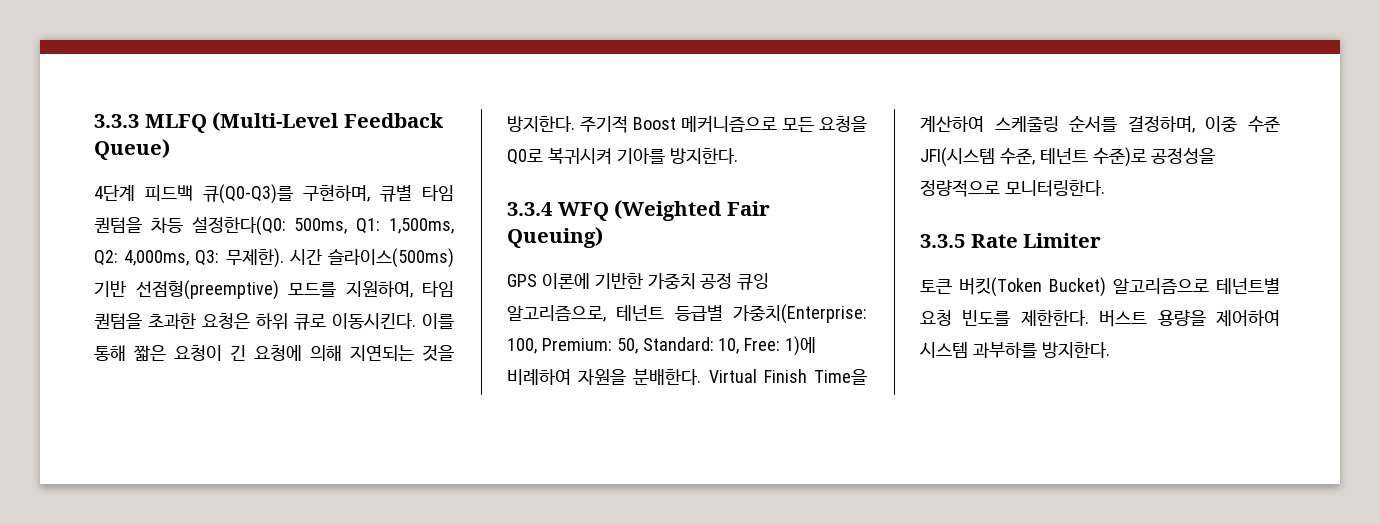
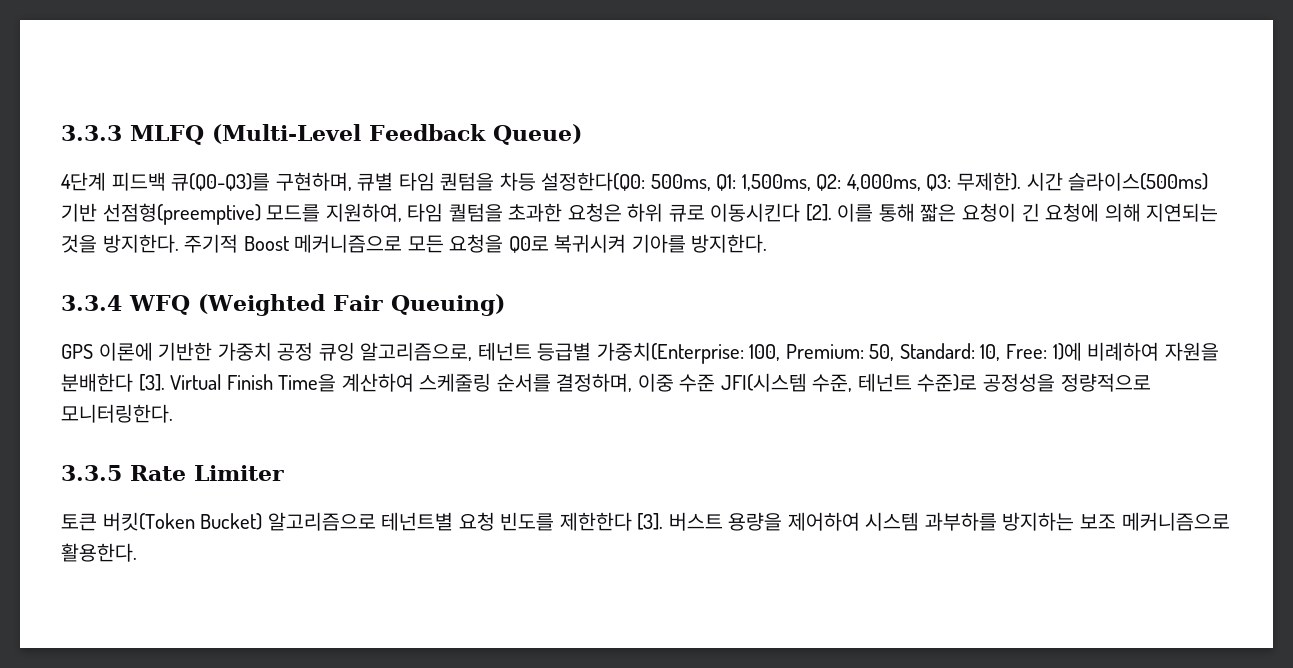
[94,313,142,329] 퀀텀을 -> [448,203,503,222] 퀄텀을
[332,313,416,329] 이동시킨다. -> [710,203,832,222] 이동시킨다 [2].
[633,368,702,385] 분배한다. -> [61,373,165,392] 분배한다 [3].
[1020,310,1089,326] 제한한다. -> [559,512,664,531] 제한한다 [3].
[1041,342,1110,358] 방지한다. -> [1002,512,1230,531] [61,543,137,562] 방지하는 보조 메커니즘으로 활용한다.

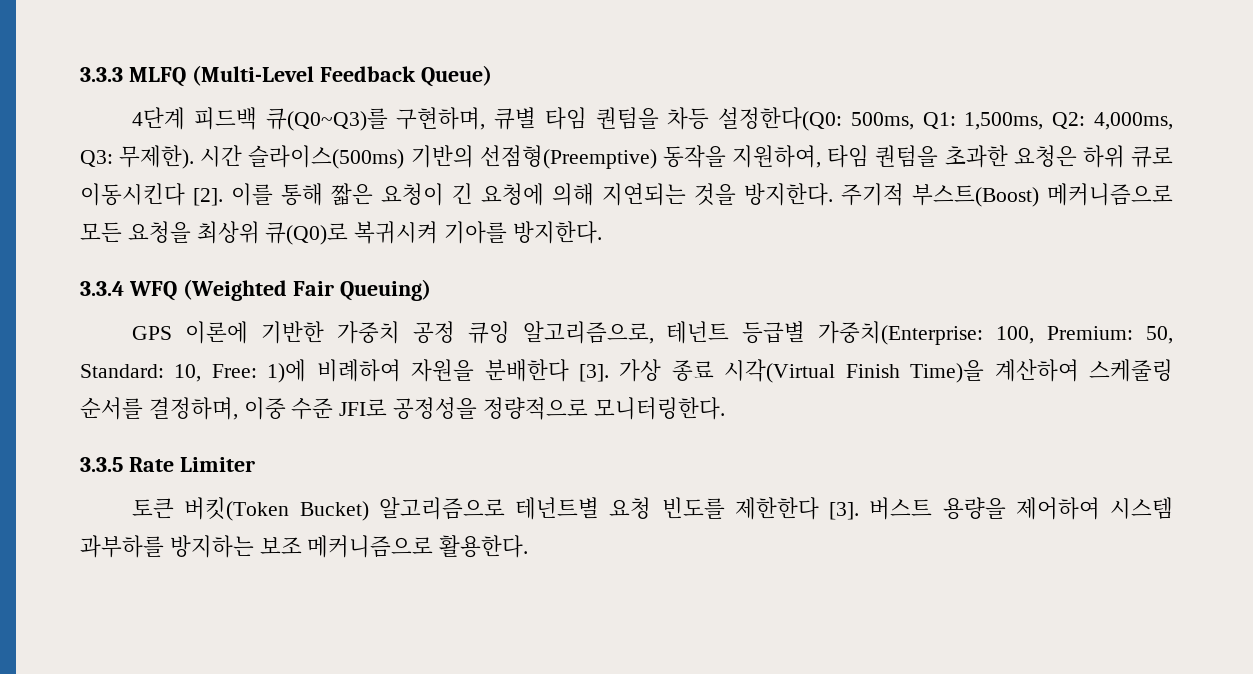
[171,173,271,191] 큐(Q0-Q3)를 -> [265,108,388,131] 큐(Q0~Q3)를
[61,203,321,225] 기반 선점형(preemptive) 모드를 -> [410,145,726,169] 기반의 선점형(Preemptive) 동작을
[448,203,503,222] 퀄텀을 -> [875,145,939,167] 퀀텀을
[243,236,289,251] Boost -> [912,183,1039,207] 부스트(Boost)
[508,236,549,253] Q0로 -> [196,221,349,245] 최상위 큐(Q0)로
[170,374,337,392] Virtual Finish Time을 -> [619,359,985,383] 가상 종료 시각(Virtual Finish Time)을
[720,373,978,392] JFI(시스템 수준, 테넌트 수준)로 -> [339,399,388,416] JFI로

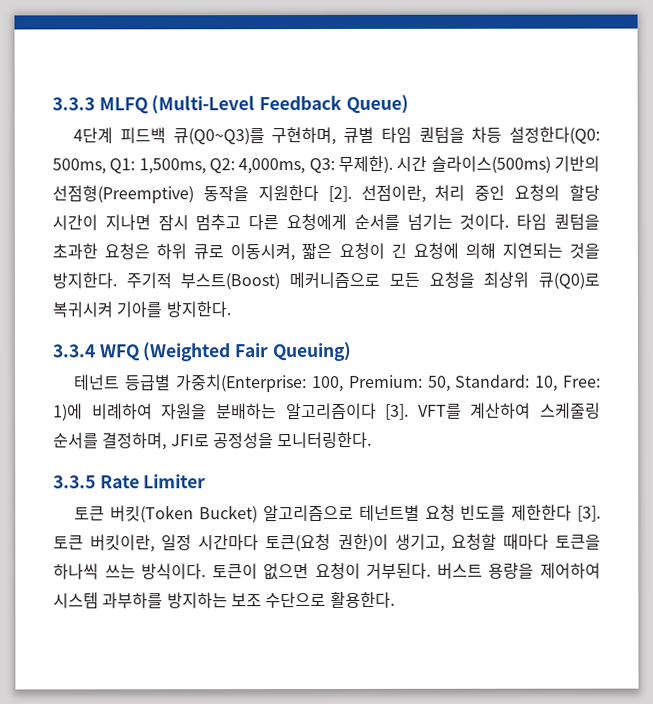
[732,145,822,168] 지원하여, -> [257,184,600,203] [52,213,510,231] 지원한다 [2]. 선점이란, 처리 중인 요청의 할당 시간이 지나면 잠시 멈추고 다른 요청에게 순서를 넘기는 것이다.
[80,183,323,206] 이동시킨다 [2]. 이를 통해 -> [230,243,296,262] 이동시켜,
[132,321,654,344] GPS 이론에 기반한 가중치 공정 큐잉 알고리즘으로, -> (352, 351) none
[484,359,985,383] 분배한다 [3]. 가상 종료 시각(Virtual Finish Time)을 -> [215,402,462,420] 분배하는 알고리즘이다 [3]. VFT를
[243,397,334,420] 이중 수준 -> (168, 441) none
[482,397,588,420] 정량적으로 -> (274, 440) none
(860, 511) none -> [53,533,601,553] [53,562,432,581] 토큰 버킷이란, 일정 시간마다 토큰(요청 권한)이 생기고, 요청할 때마다 토큰을 하나씩 쓰는 방식이다. 토큰이 없으면 요청이 거부된다.
[307,535,434,558] 메커니즘으로 -> [265,592,327,609] 수단으로

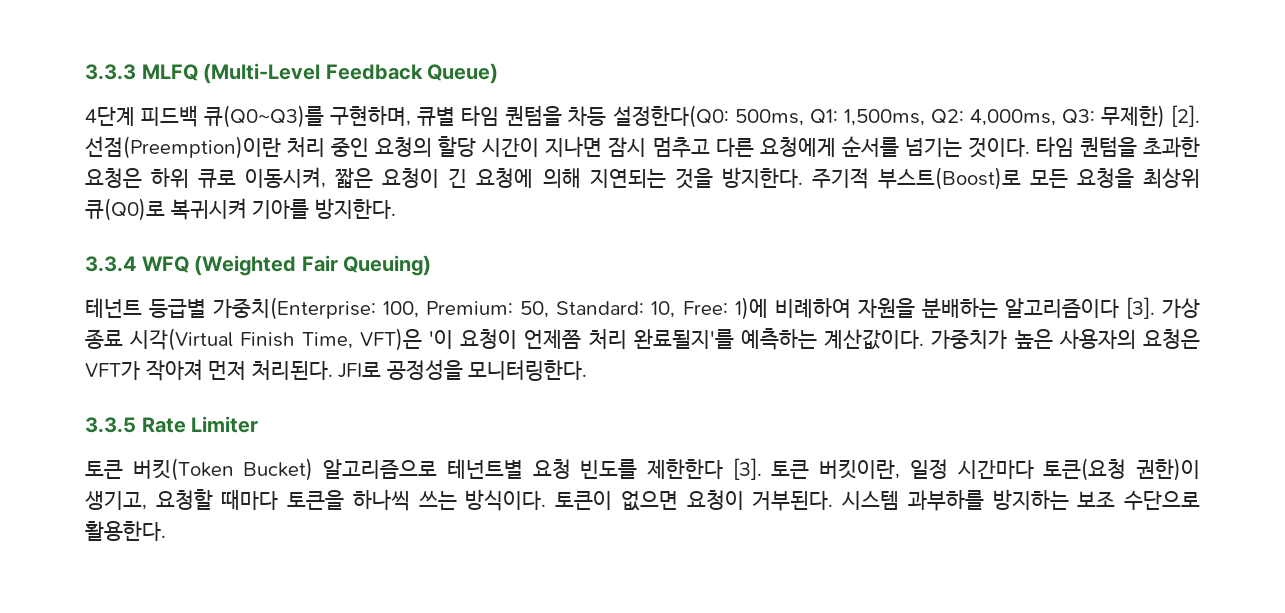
[338,155,600,174] [52,184,426,204] 무제한). 시간 슬라이스(500ms) 기반의 선점형(Preemptive) 동작을 지원한다 [2]. 선점이란, -> [1100,105,1200,128] [85,136,281,159] 무제한) [2]. 선점(Preemption)이란
[180,271,381,291] 부스트(Boost) 메커니즘으로 -> [877,167,1021,190] 부스트(Boost)로
[417,402,601,419] [53,432,168,451] VFT를 계산하여 스케줄링 순서를 결정하며, -> [1162,298,1201,318] [85,328,1201,351] [85,359,333,381] 가상 종료 시각(Virtual Finish Time, VFT)은 '이 요청이 언제쯤 처리 완료될지'를 예측하는 계산값이다. 가중치가 높은 사용자의 요청은 VFT가 작아져 먼저 처리된다.
[436,562,601,579] 버스트 용량을 제어하여 -> (834, 501) none

